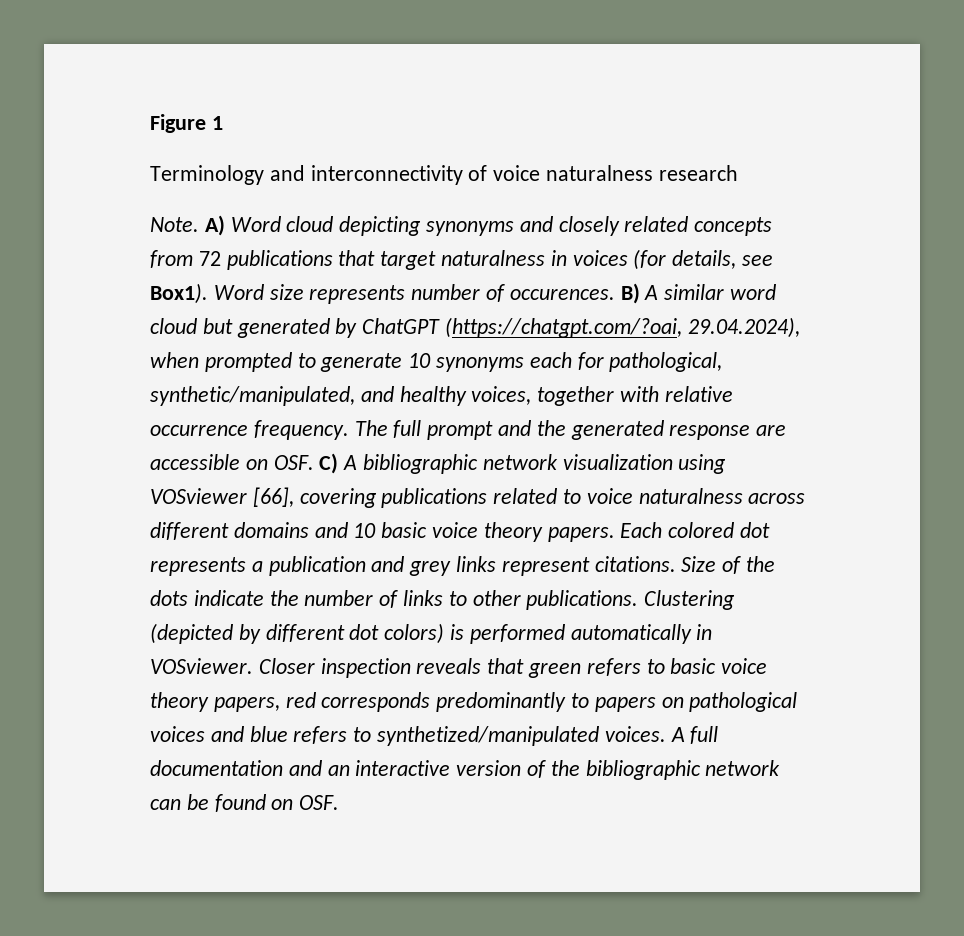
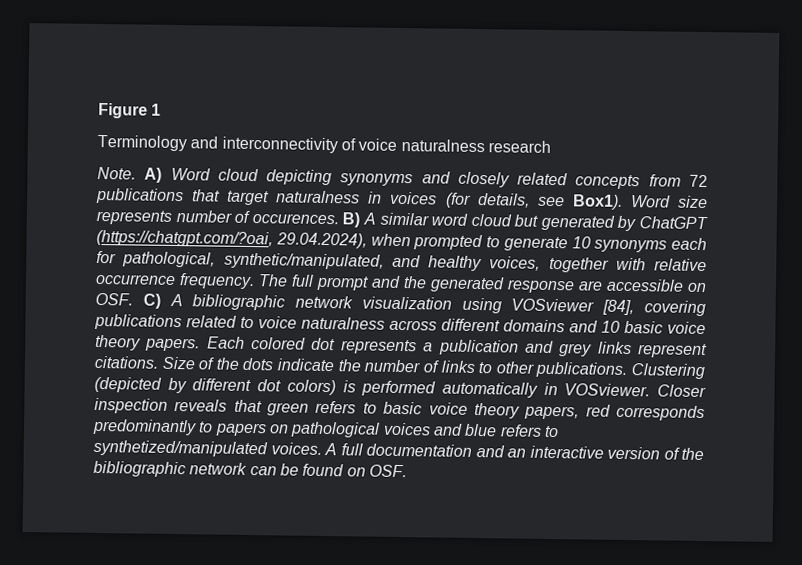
[252,487,294,507] [66], -> [602,299,635,316] [84],

